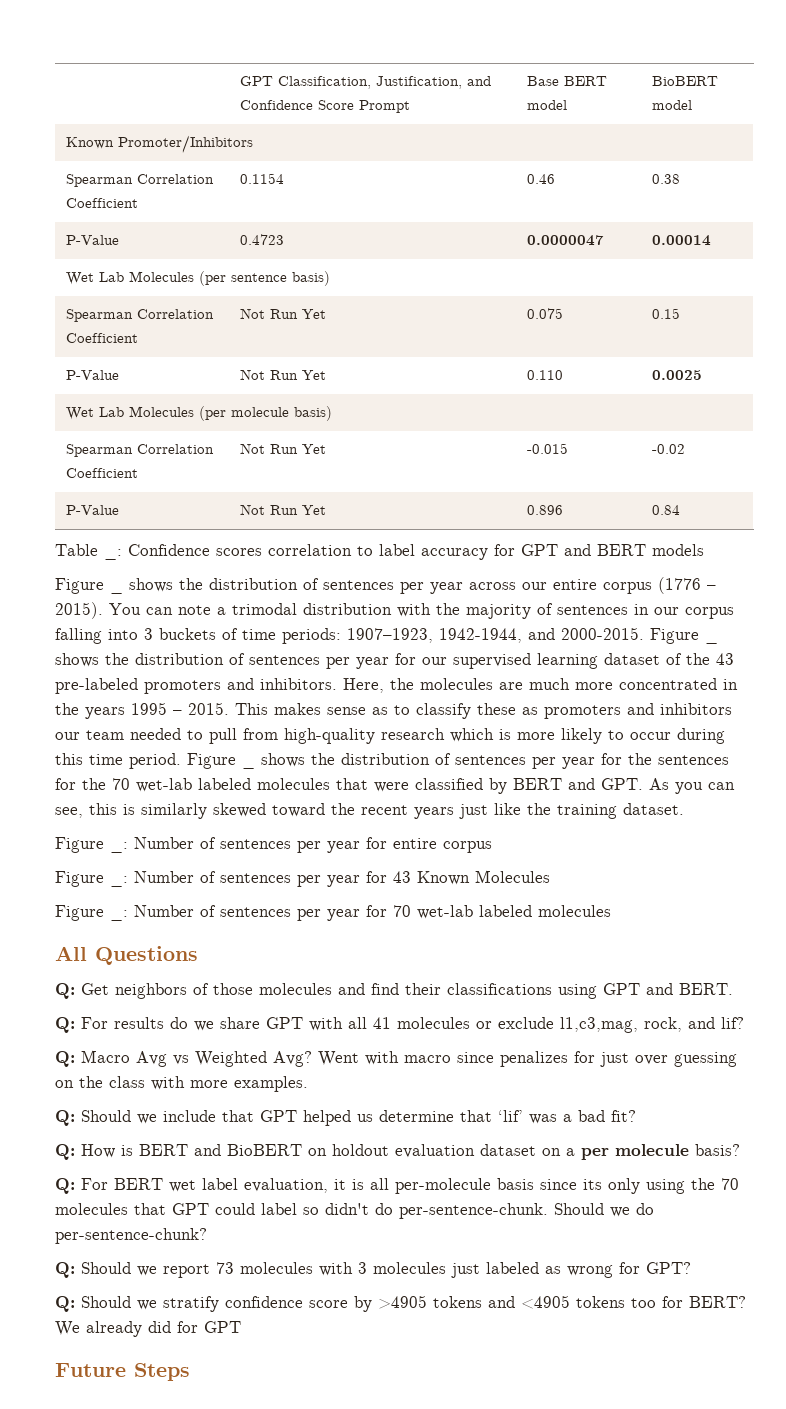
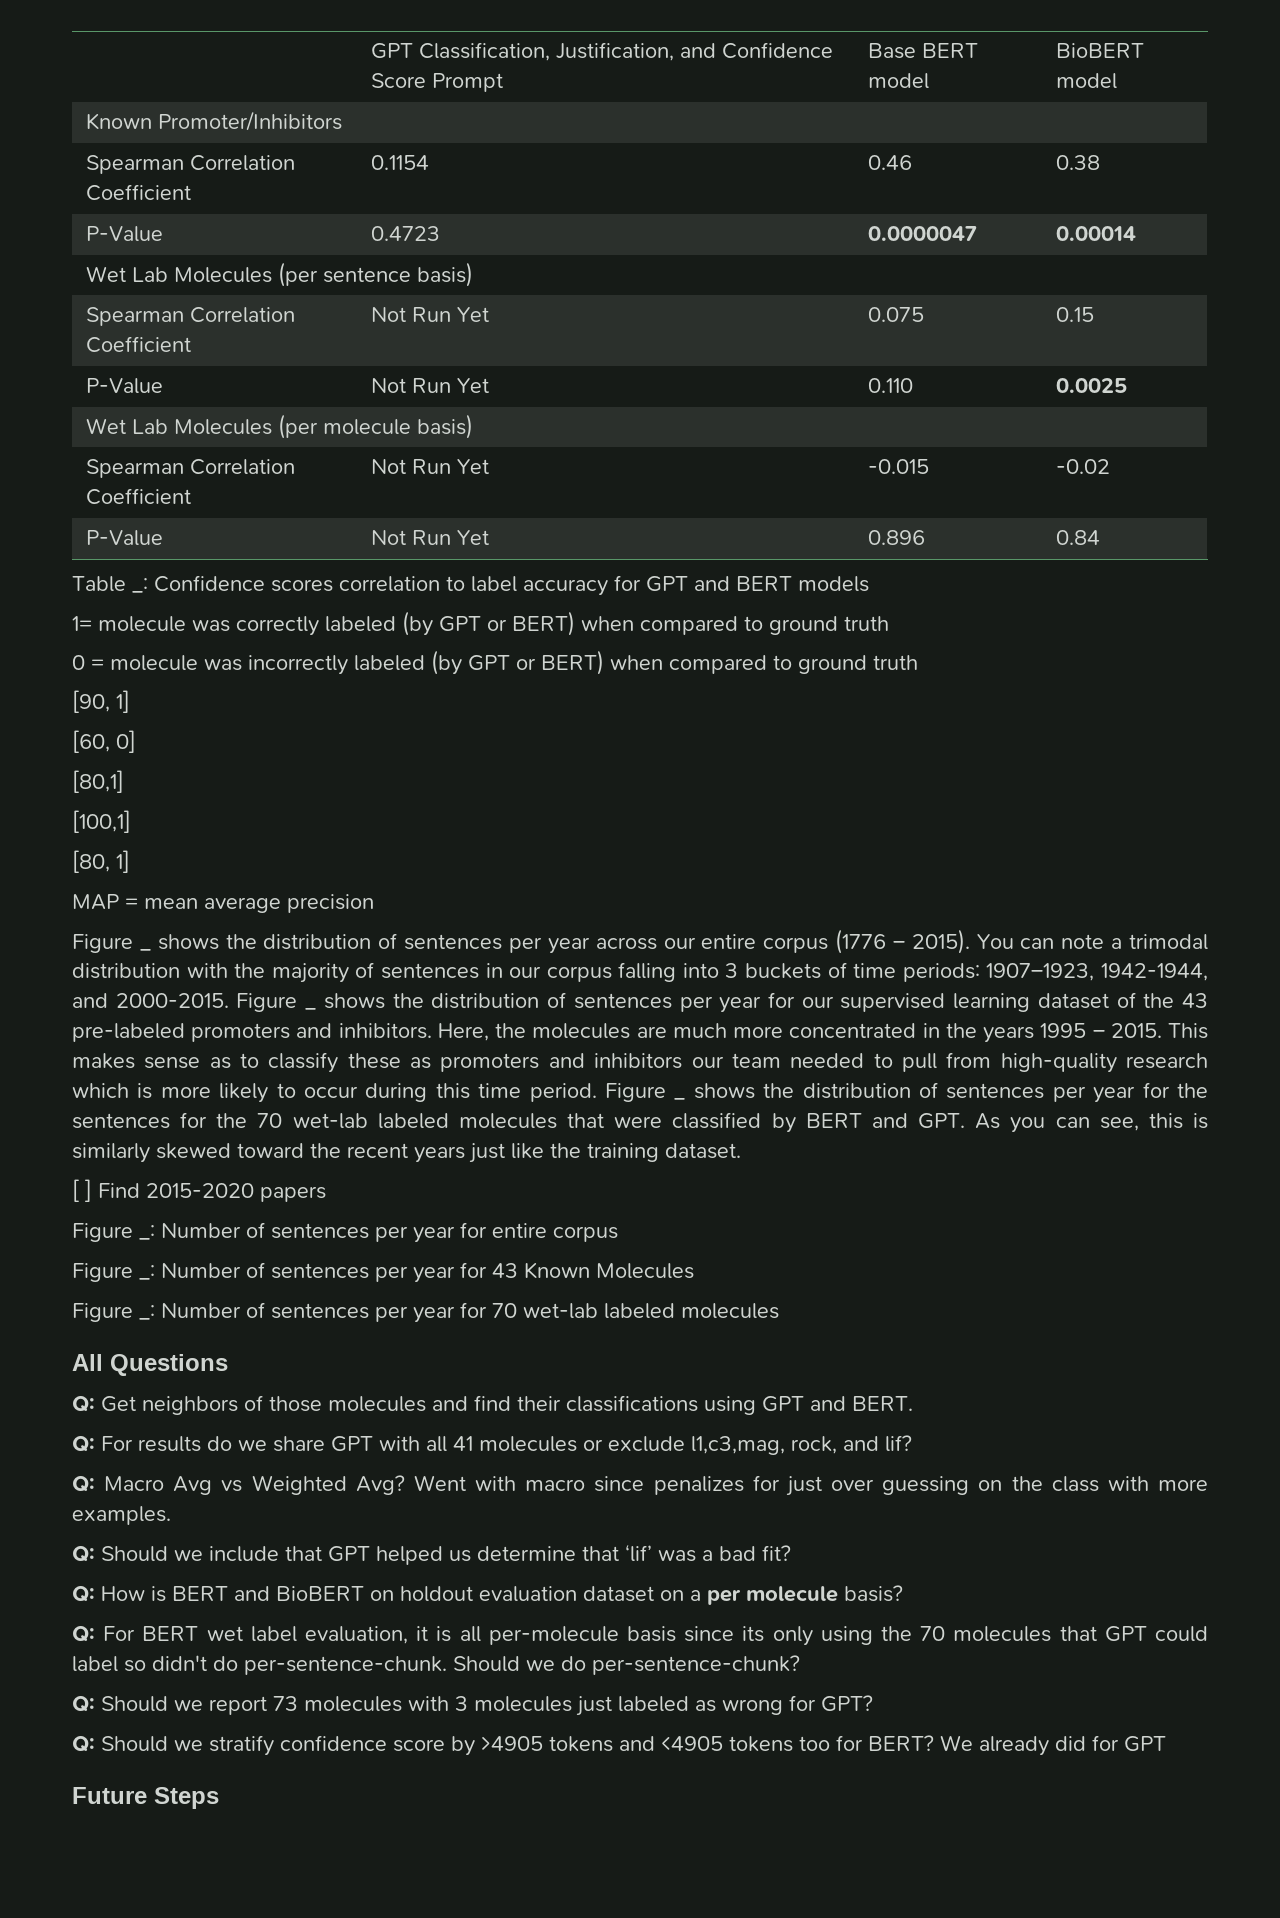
(704, 550) none -> [72,611,889,636] [72,650,918,675] [72,690,130,713] [72,730,136,753] [72,770,124,793] [72,810,131,833] [72,850,130,873] [72,894,374,913] // 1= molecule was correctly labeled (by GPT or BERT) when compared to ground truth // 0 = molecule was incorrectly labeled (by GPT or BERT) when compared to ground truth // [90, 1] // [60, 0] // [80,1] // [100,1] // [80, 1] // MAP = mean average precision
(684, 809) none -> [72,1179,326,1202] // [ ] Find 2015-2020 papers

